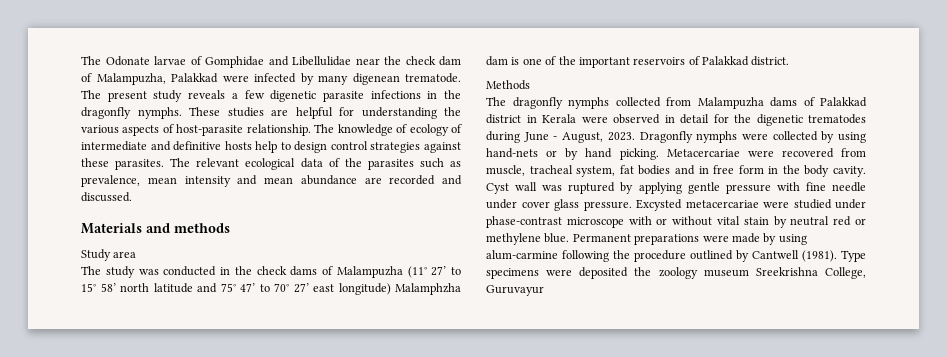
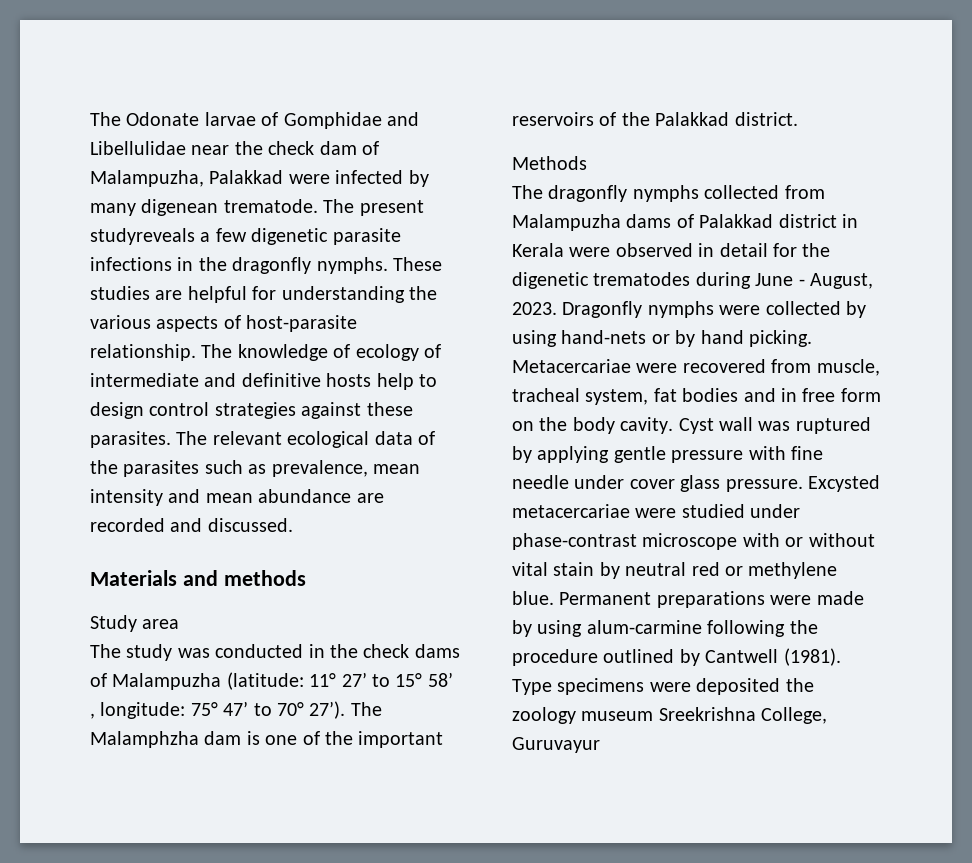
[153,90,226,102] study reveals -> [90,228,195,245] studyreveals
[407,266,427,278] (11° -> [226,672,337,690] (latitude: 11°
[120,283,217,293] north latitude and -> [90,702,186,719] , longitude:
[293,283,391,295] 27’ east longitude) -> [309,701,382,719] 27’). The
(700, 60) none -> [621,112,650,126] the
[768,166,779,174] in -> [512,421,534,431] on

